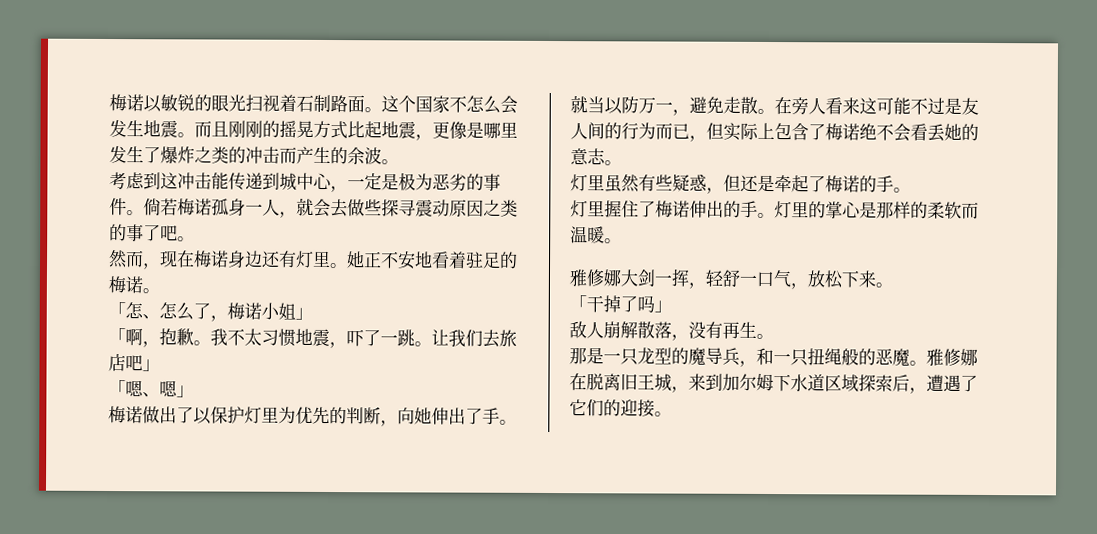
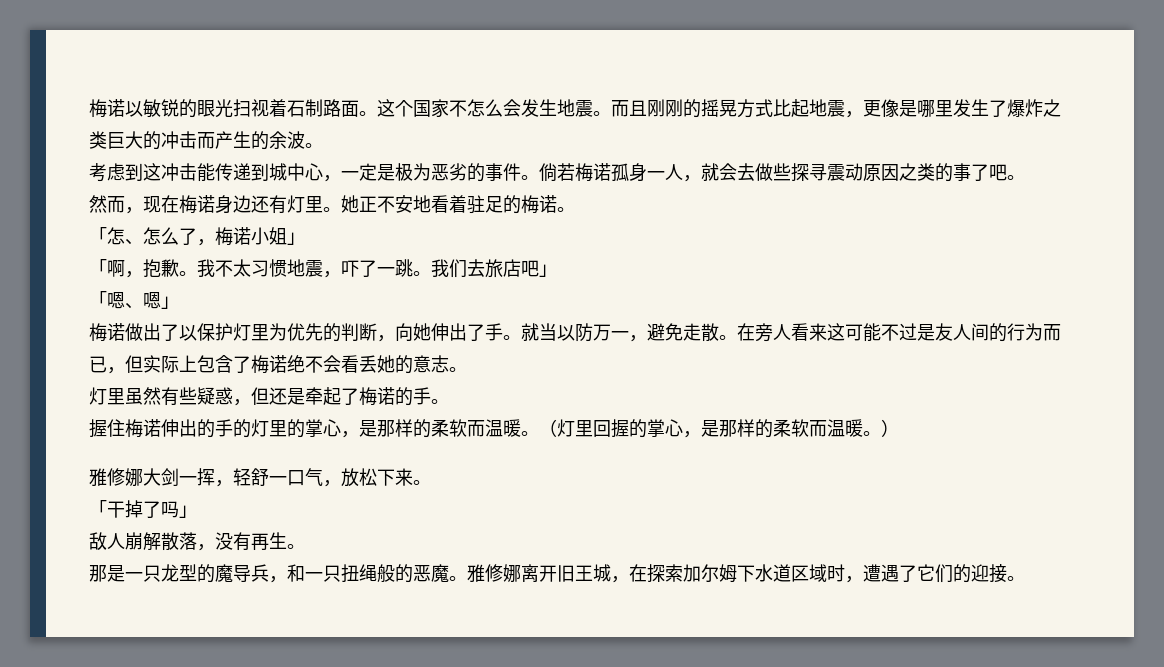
(229, 155) none -> [107,131,143,149] 巨大
[431,329,449,346] 让 -> (431, 273) none
[570,200,656,218] 灯里握住了 -> [89,419,125,438] 握住
[757,212,775,219] 。 -> [233,419,251,438] 的
[859,201,979,219] [570,226,622,244] 是那样的柔软而温暖。 -> [341,419,899,438] ，是那样的柔软而温暖。（灯里回握的掌心，是那样的柔软而温暖。）
[569,373,621,391] 在脱离 -> [521,564,557,582] 离开
[688,373,723,391] 来到 -> [629,564,683,583] 在探索
[858,374,910,392] 探索后 -> [827,564,845,582] 时

